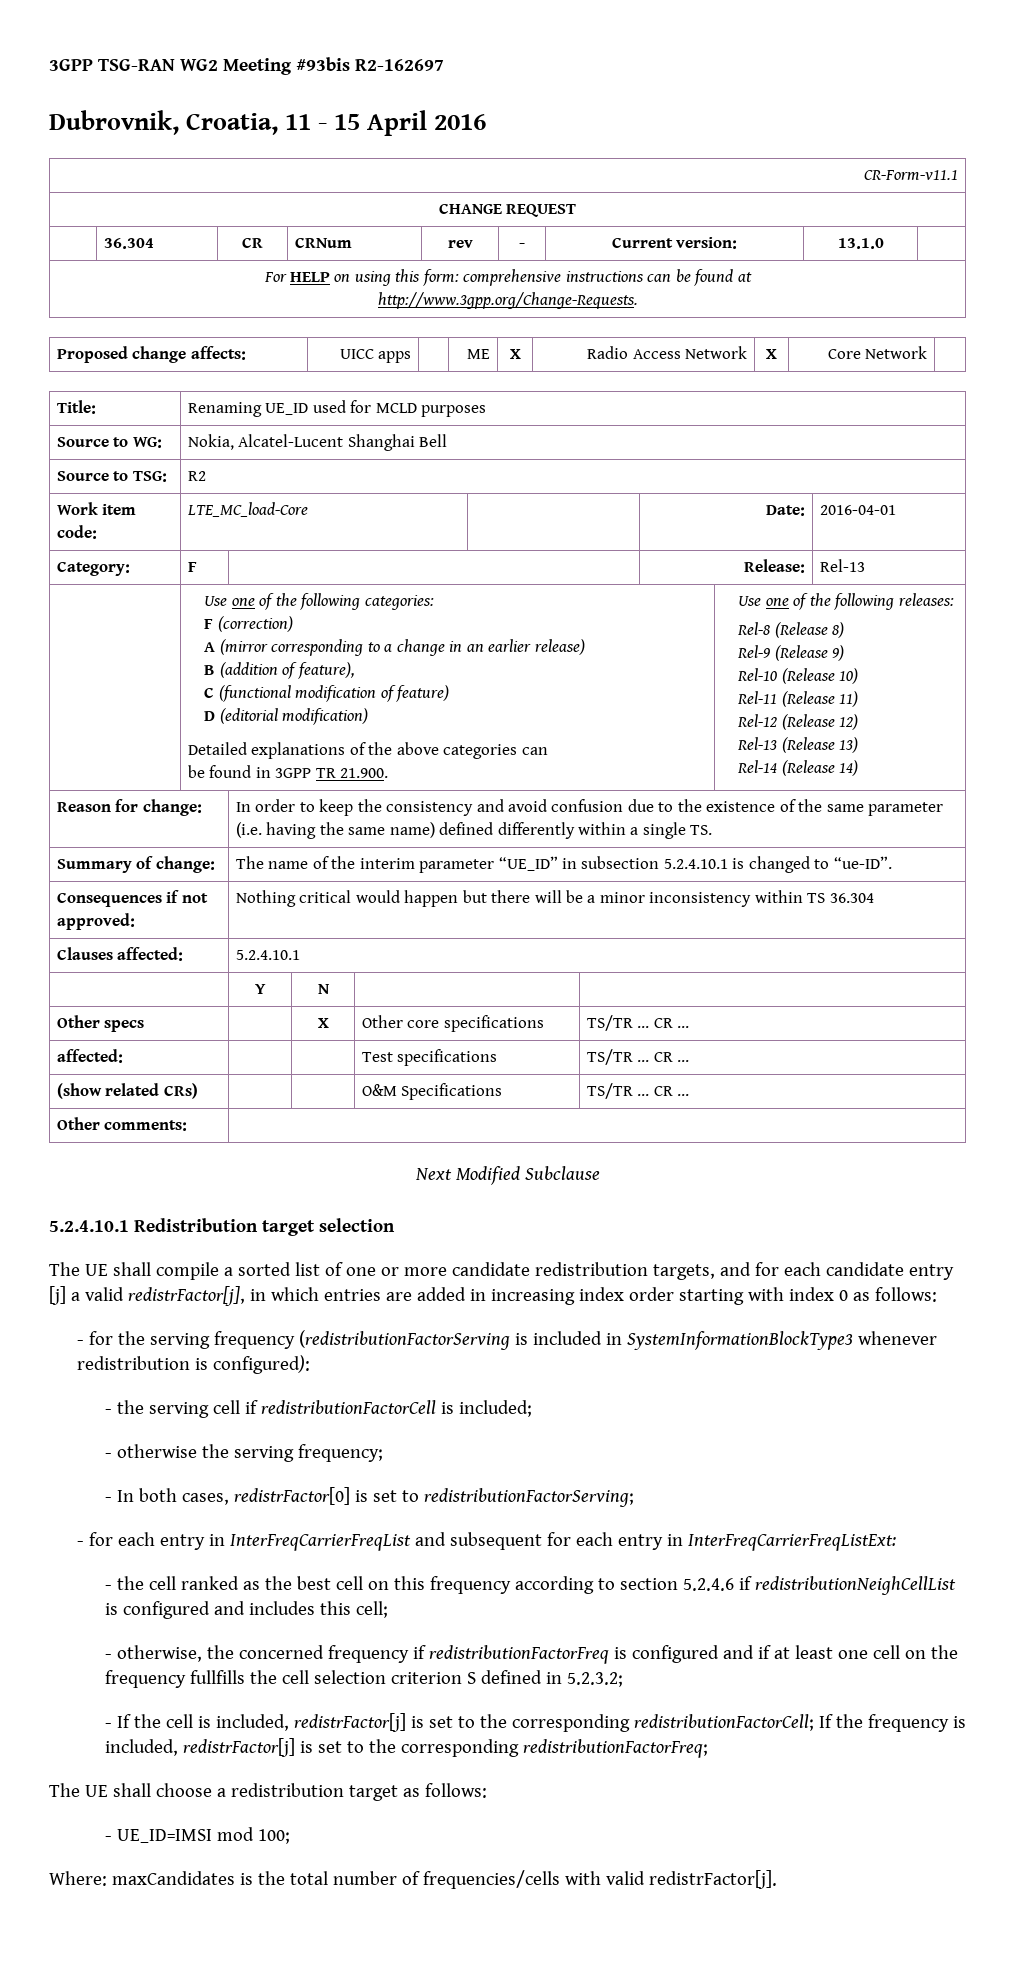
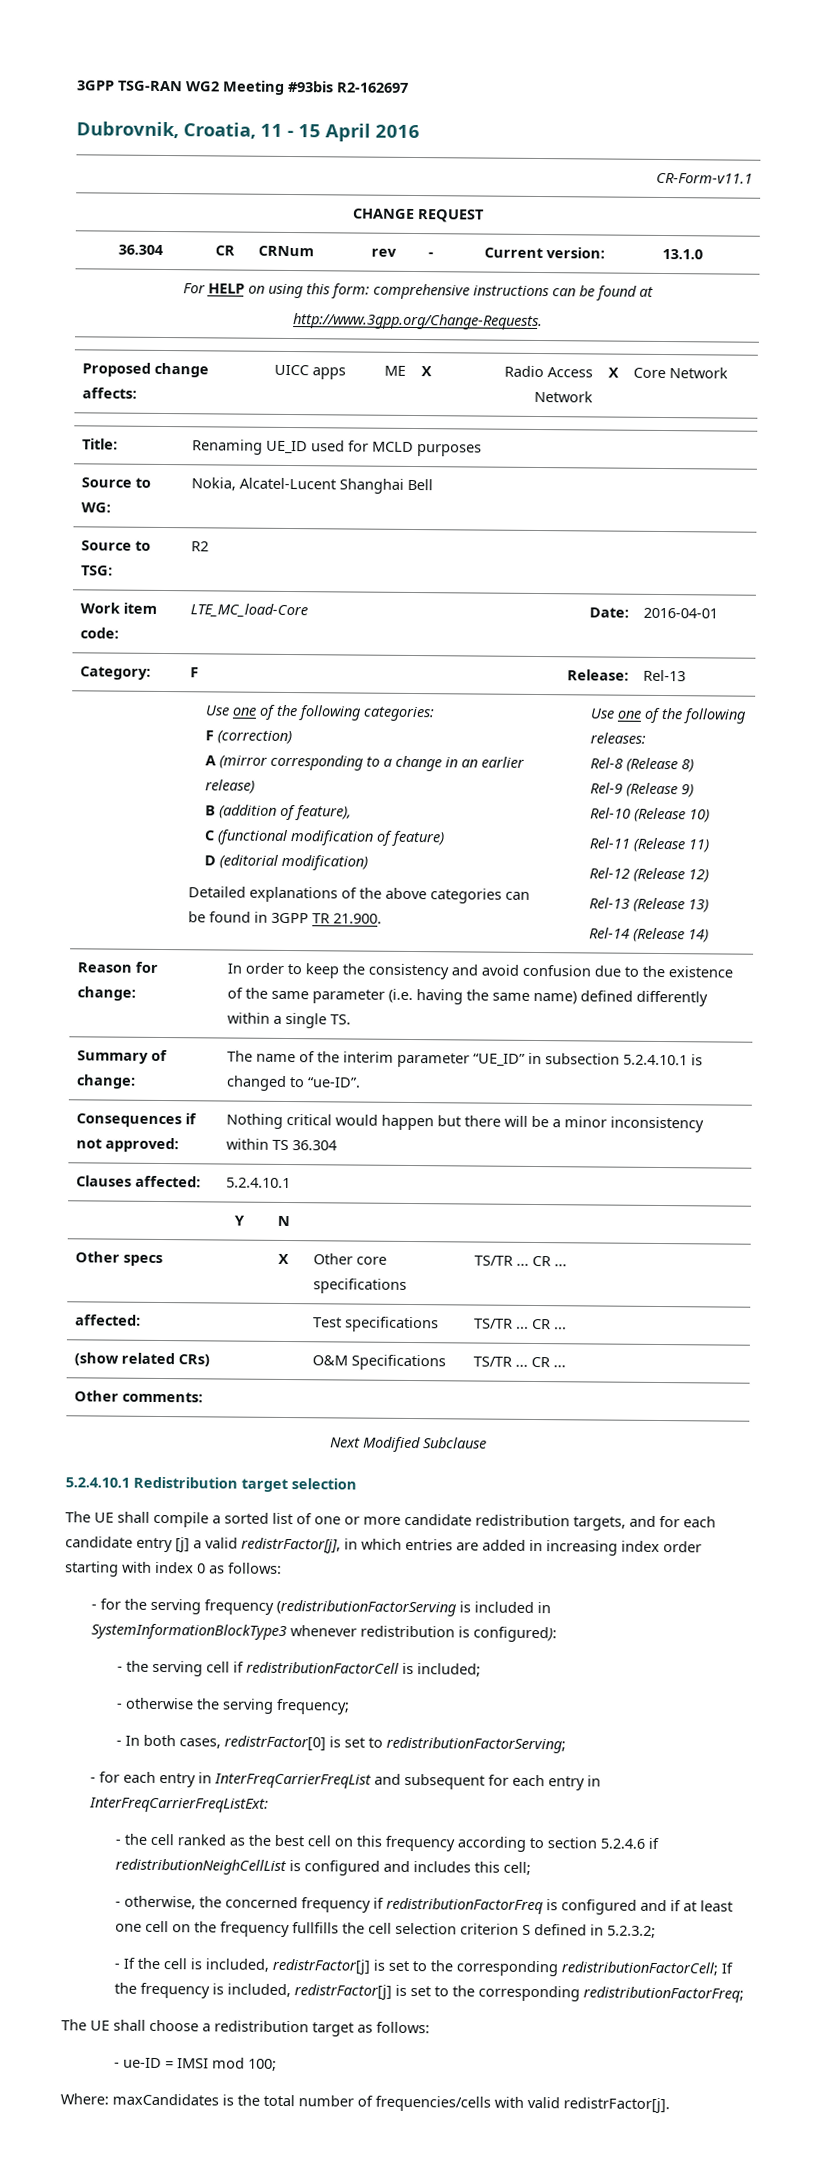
[116,1829,212,1843] UE_ID=IMSI -> [123,2057,210,2069] ue-ID = IMSI

